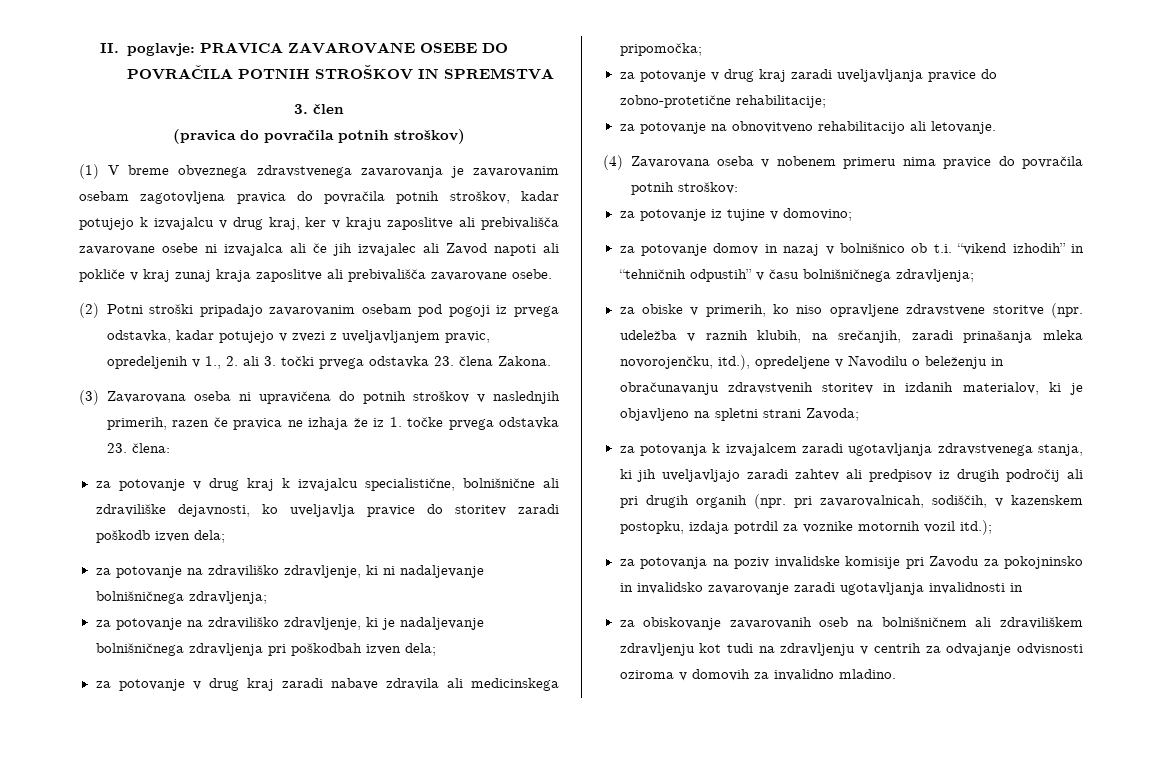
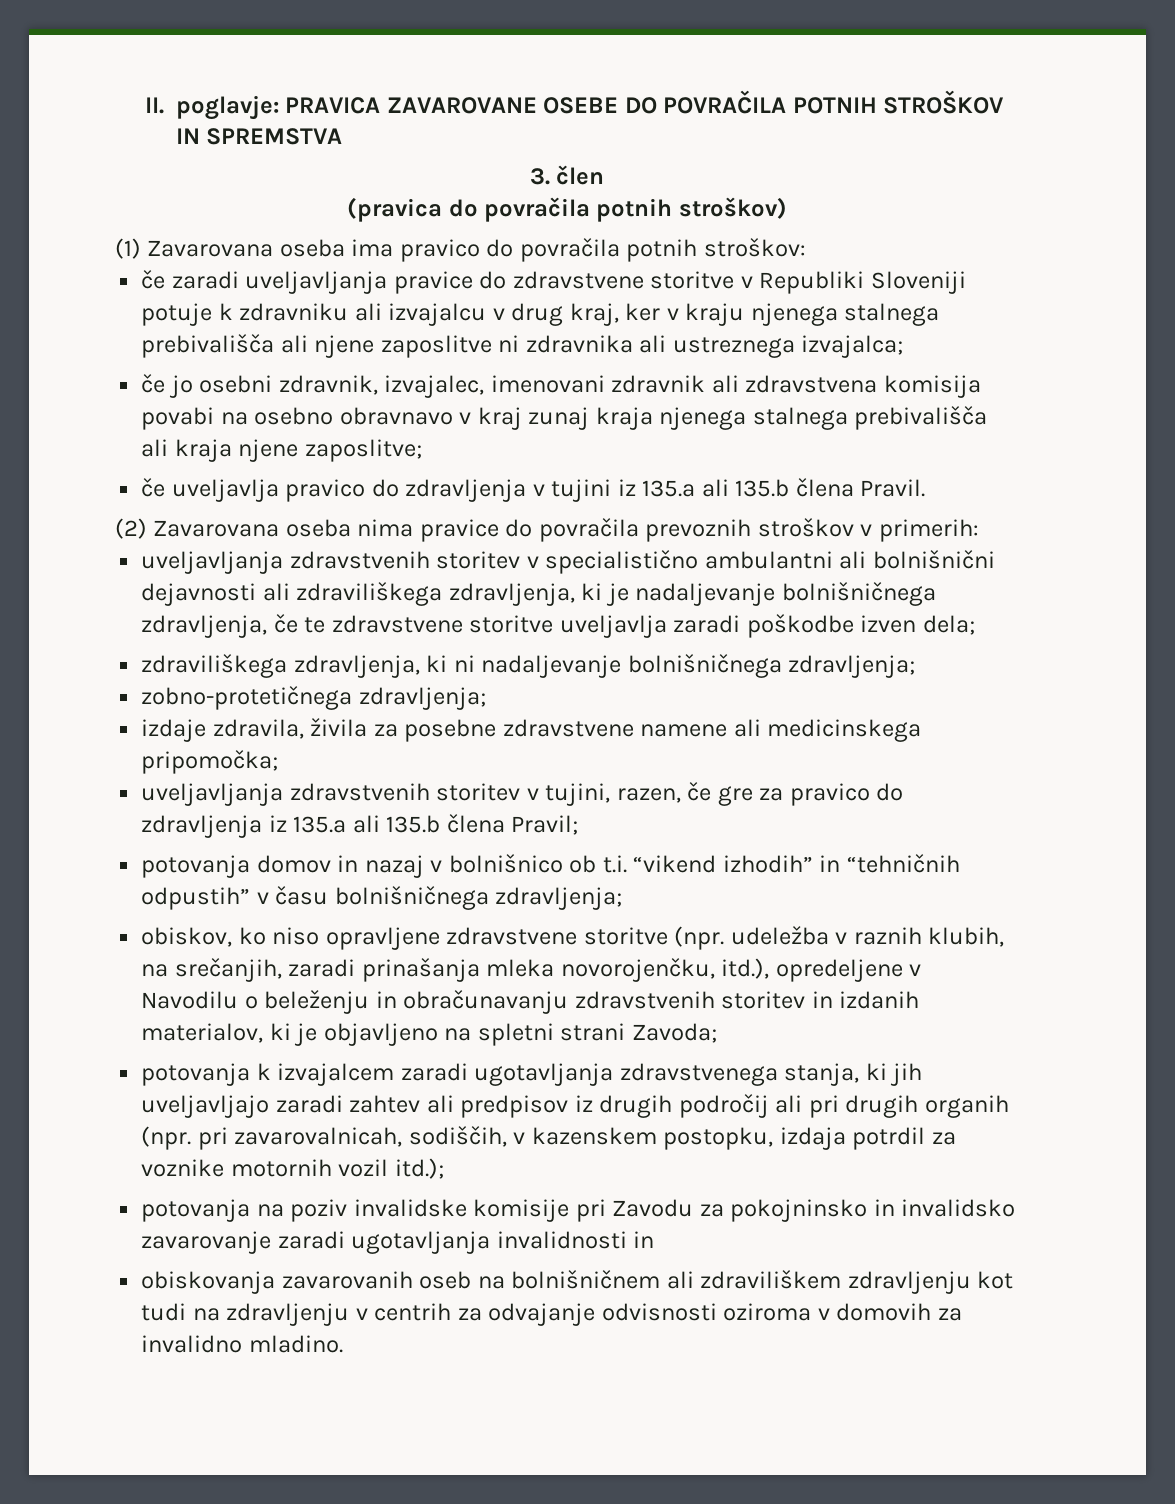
[108,165,559,178] [79,191,559,204] [79,217,148,230] V breme obveznega zdravstvenega zavarovanja je zavarovanim osebam zagotovljena pravica do povračila potnih stroškov, kadar potujejo k -> [147,238,806,262] [141,270,966,294] [141,303,382,326] Zavarovana oseba ima pravico do povračila potnih stroškov: // če zaradi uveljavljanja pravice do zdravstvene storitve v Republiki Sloveniji potuje k zdravniku ali
[387,217,560,230] [79,243,559,256] [79,269,552,282] [79,303,559,318] [106,330,490,343] [106,356,551,369] [79,390,560,405] [106,417,559,430] [106,443,170,453] [95,478,559,491] [95,504,559,517] [95,530,225,543] [95,565,361,578] zaposlitve ali prebivališča zavarovane osebe ni izvajalca ali če jih izvajalec ali Zavod napoti ali pokliče v kraj zunaj kraja zaposlitve ali prebivališča zavarovane osebe. // (2) Potni stroški pripadajo zavarovanim osebam pod pogoji iz prvega odstavka, kadar potujejo v zvezi z uveljavljanjem pravic, opredeljenih v 1., 2. ali 3. točki prvega odstavka 23. člena Zakona. // (3) Zavarovana oseba ni upravičena do potnih stroškov v naslednjih primerih, razen če pravica ne izhaja že iz 1. točke prvega odstavka 23. člena: // za potovanje v drug kraj k izvajalcu specialistične, bolnišnične ali zdraviliške dejavnosti, ko uveljavlja pravice do storitev zaradi poškodb izven dela; // za potovanje na zdraviliško zdravljenje, -> [750,303,940,326] [141,334,904,358] [141,374,981,398] [141,406,988,430] [141,439,422,462] [141,478,926,502] [115,518,979,542] [141,550,995,574] [141,582,936,606] [141,614,975,638] [141,654,420,678] njenega stalnega prebivališča ali njene zaposlitve ni zdravnika ali ustreznega izvajalca; // če jo osebni zdravnik, izvajalec, imenovani zdravnik ali zdravstvena komisija povabi na osebno obravnavo v kraj zunaj kraja njenega stalnega prebivališča ali kraja njene zaposlitve; // če uveljavlja pravico do zdravljenja v tujini iz 135.a ali 135.b člena Pravil. // (2) Zavarovana oseba nima pravice do povračila prevoznih stroškov v primerih: // uveljavljanja zdravstvenih storitev v specialistično ambulantni ali bolnišnični dejavnosti ali zdraviliškega zdravljenja, ki je nadaljevanje bolnišničnega zdravljenja, če te zdravstvene storitve uveljavlja zaradi poškodbe izven dela; // zdraviliškega zdravljenja,
[95,617,484,630] [95,643,436,656] [95,678,559,691] [619,43,702,56] [619,69,997,82] [619,95,826,108] [619,121,996,134] [603,155,1083,170] [630,182,738,195] [619,208,852,221] [619,244,707,256] za potovanje na zdraviliško zdravljenje, ki je nadaljevanje bolnišničnega zdravljenja pri poškodbah izven dela; // za potovanje v drug kraj zaradi nabave zdravila ali medicinskega pripomočka; // za potovanje v drug kraj zaradi uveljavljanja pravice do zobno-protetične rehabilitacije; // za potovanje na obnovitveno rehabilitacijo ali letovanje. // (4) Zavarovana oseba v nobenem primeru nima pravice do povračila potnih stroškov: // za potovanje iz tujine v domovino; // za potovanje -> [141,686,486,710] [141,718,922,742] [141,750,279,774] [141,782,904,806] [141,814,579,838] [141,855,251,878] zobno-protetičnega zdravljenja; // izdaje zdravila, živila za posebne zdravstvene namene ali medicinskega pripomočka; // uveljavljanja zdravstvenih storitev v tujini, razen, če gre za pravico do zdravljenja iz 135.a ali 135.b člena Pravil; // potovanja
[619,304,766,317] za obiske v primerih, -> [141,927,233,947] obiskov,
[619,446,635,453] za -> (717, 1033) none
[619,559,635,566] za -> (444, 1168) none
[619,617,722,630] za obiskovanje -> [141,1271,276,1294] obiskovanja

